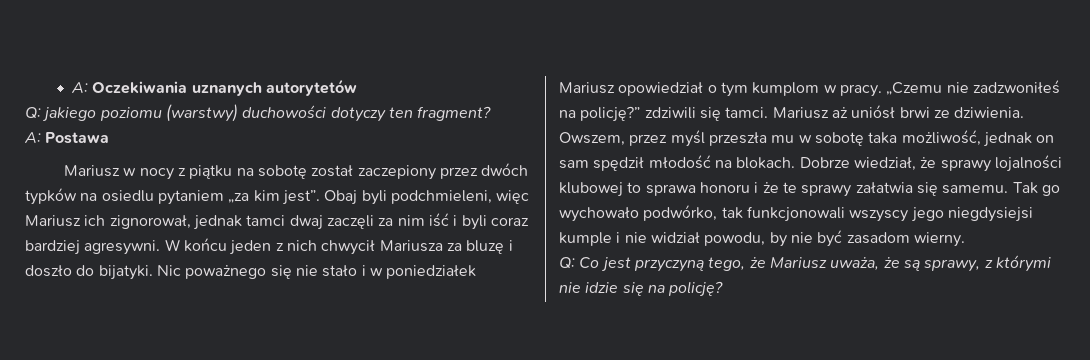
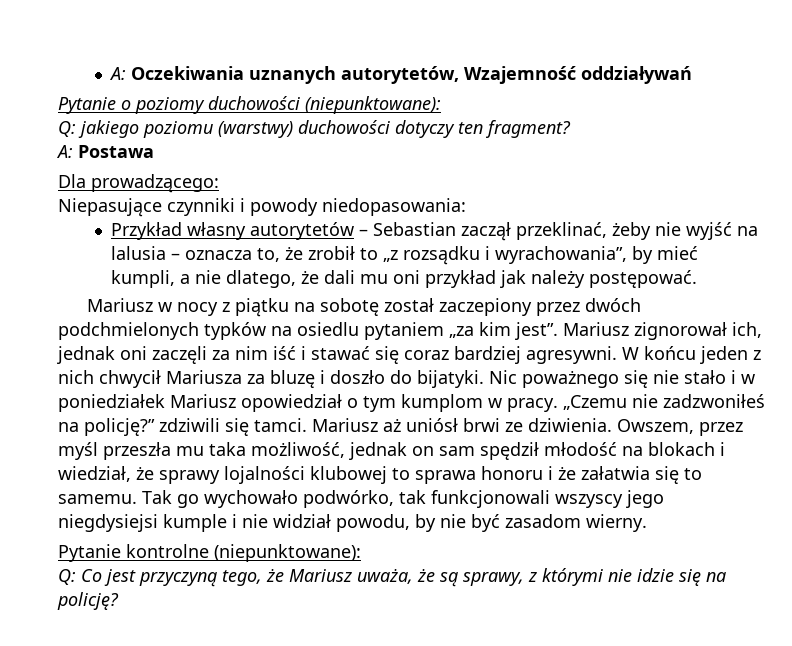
[265,79,357,96] autorytetów -> [341,66,693,84] [58,96,441,114] autorytetów, Wzajemność oddziaływań // Pytanie o poziomy duchowości (niepunktowane):
(110, 138) none -> [58,174,219,193] [58,198,466,217] [111,222,759,241] [111,246,699,265] [111,270,698,288] // Dla prowadzącego: // Niepasujące czynniki i powody niedopasowania: // Przykład własny autorytetów – Sebastian zaczął przeklinać, żeby nie wyjść na lalusia – oznacza to, że zrobił to „z rozsądku i wyrachowania”, by mieć kumpli, a nie dlatego, że dali mu oni przykład jak należy postępować.
(529, 169) none -> [58,322,199,340] podchmielonych
[324,190,530,205] [25,215,323,230] Obaj byli podchmieleni, więc Mariusz ich zignorował, jednak tamci dwaj -> [563,322,762,340] [57,346,147,364] Mariusz zignorował ich, jednak oni
[461,215,487,230] byli -> [311,346,399,364] stawać się
[798,132,864,146] w sobotę -> (204, 451) none
[736,157,850,169] blokach. Dobrze -> [648,442,725,456] blokach i
[782,182,852,197] te sprawy -> (576, 473) none
(938, 189) none -> [684,468,702,480] to
(965, 239) none -> [58,544,361,562] // Pytanie kontrolne (niepunktowane):

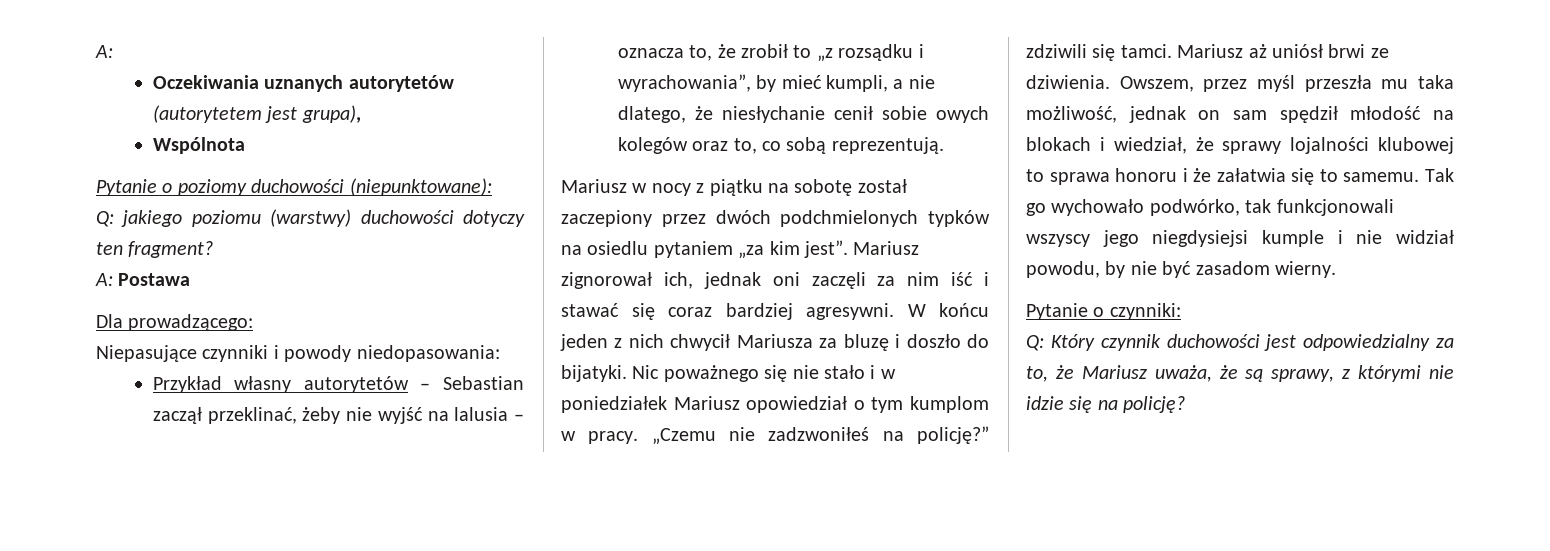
[109,67,127,80] A: -> [95,45,113,58] A: //
[341,66,693,84] autorytetów, Wzajemność oddziaływań -> [348,75,454,92] [152,105,361,123] [152,137,245,154] autorytetów (autorytetem jest grupa), // Wspólnota
[324,270,698,288] dali mu oni przykład jak należy postępować. -> [721,106,989,123] [617,137,944,154] niesłychanie cenił sobie owych kolegów oraz to, co sobą reprezentują.
[126,544,361,562] [58,569,262,587] kontrolne (niepunktowane): // Q: Co jest przyczyną tego, -> [1093,303,1181,320] [1026,334,1454,351] [1026,366,1048,382] o czynniki: // Q: Który czynnik duchowości jest odpowiedzialny za to,

